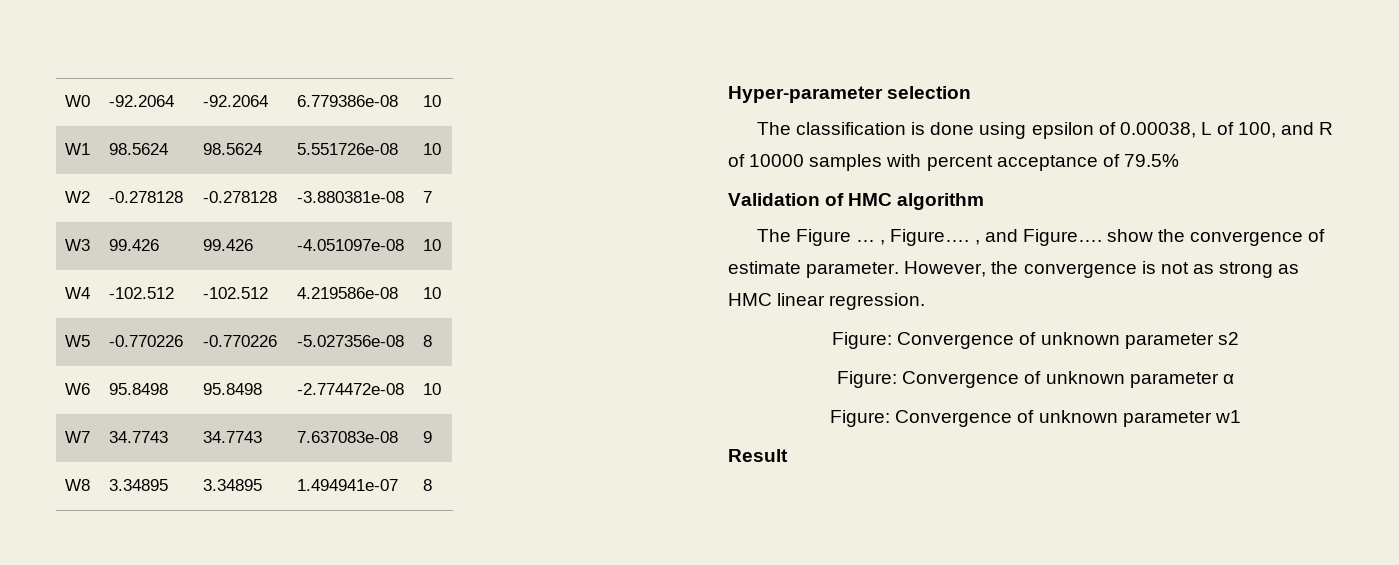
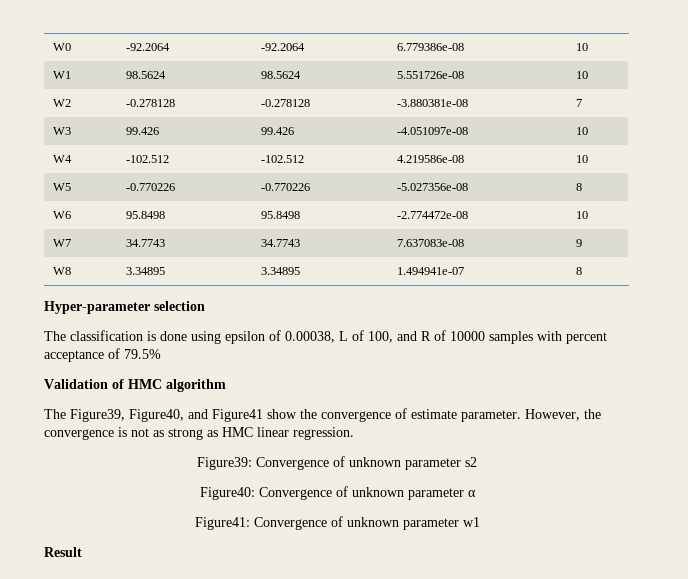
[796,229,1102,246] Figure … , Figure…. , and Figure…. -> [70,409,263,422] Figure39, Figure40, and Figure41
[832,332,893,349] Figure: -> [197,457,252,470] Figure39:
[837,371,898,388] Figure: -> [199,487,255,500] Figure40:
[830,410,891,427] Figure: -> [194,517,250,530] Figure41:

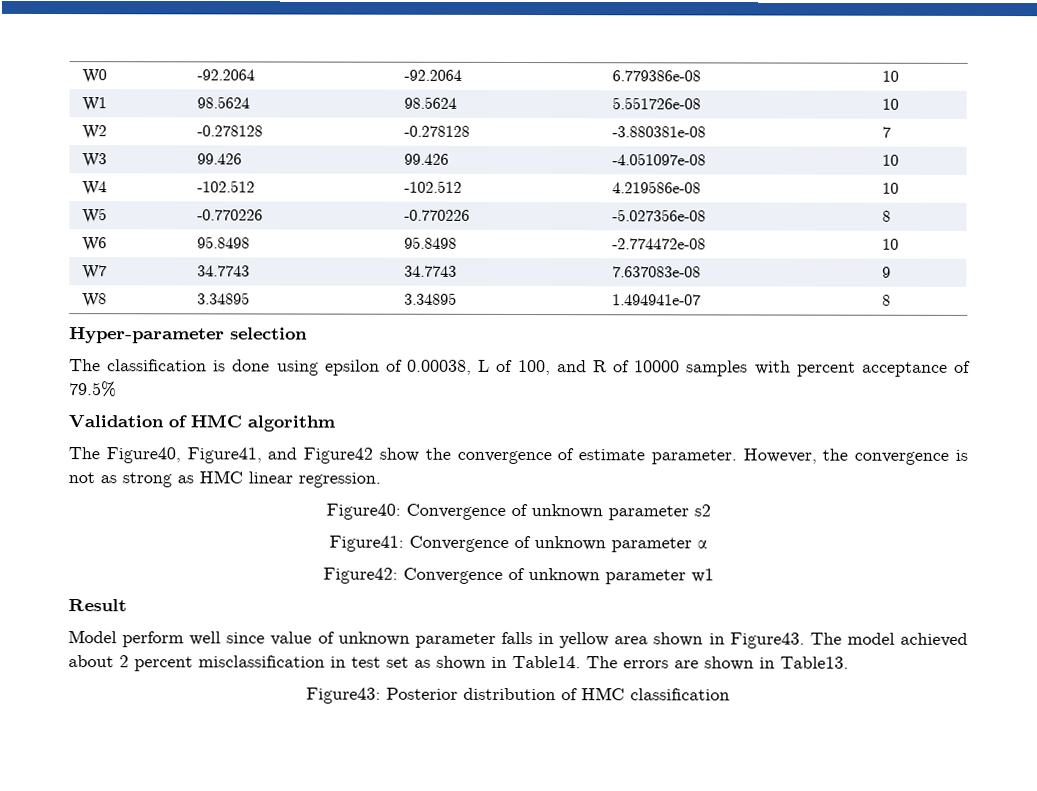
[70,409,263,422] Figure39, Figure40, and Figure41 -> [105,447,374,464] Figure40, Figure41, and Figure42
[197,457,252,470] Figure39: -> [325,503,401,520] Figure40:
[199,487,255,500] Figure40: -> [329,535,404,552] Figure41:
[194,517,250,530] Figure41: -> [322,567,398,584] Figure42:
(82, 552) none -> [68,630,969,649] [68,655,849,672] [306,687,730,704] // Model perform well since value of unknown parameter falls in yellow area shown in Figure43. The model achieved about 2 percent misclassification in test set as shown in Table14. The errors are shown in Table13. // Figure43: Posterior distribution of HMC classification

